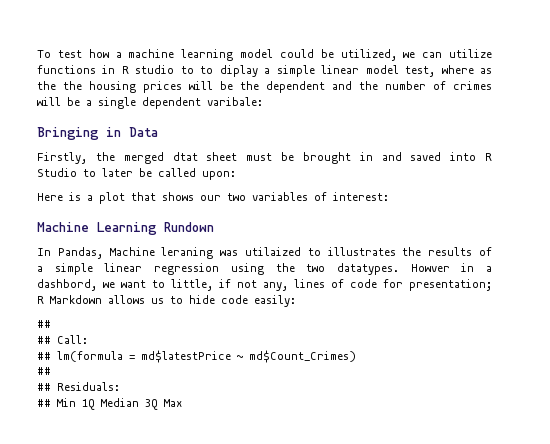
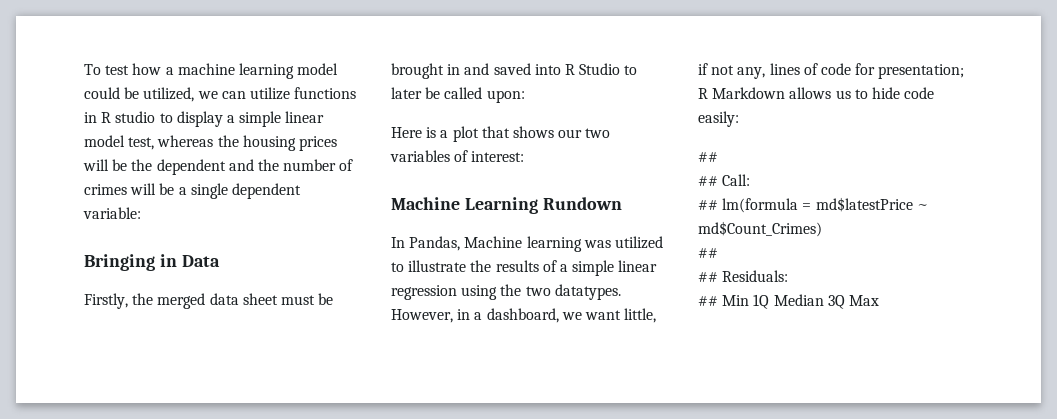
[200,65,258,77] to diplay -> [176,111,223,127] display
[441,65,492,74] [37,81,56,90] where as the -> [157,135,214,147] whereas
[207,97,263,106] varibale: -> [83,207,141,219] variable:
[172,152,198,161] dtat -> [209,293,239,305] data
[161,247,396,259] leraning was utilaized to illustrates -> [526,236,663,252] [391,260,467,272] learning was utilized to illustrate
[410,264,450,272] Howver -> [391,309,453,323] However,
[37,279,97,291] dashbord, -> [486,308,559,323] dashboard,
[152,280,165,288] to -> (621, 315) none

